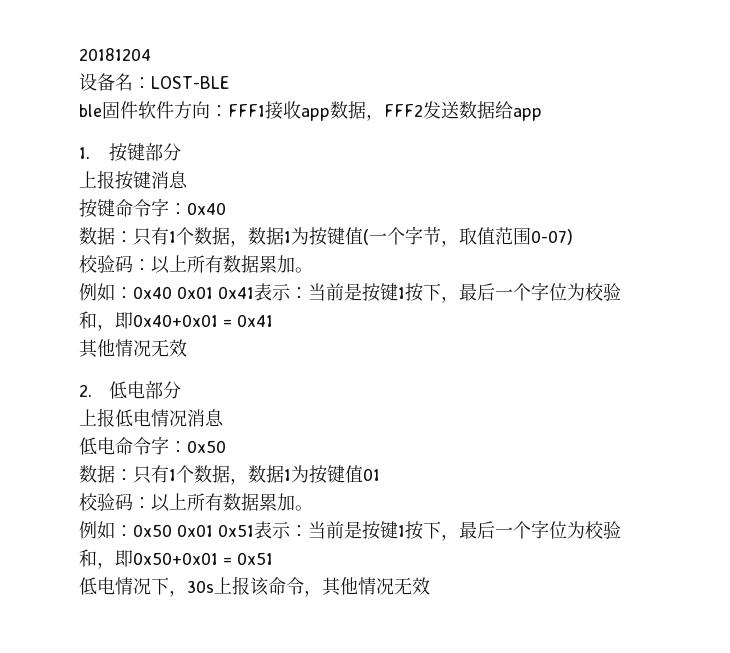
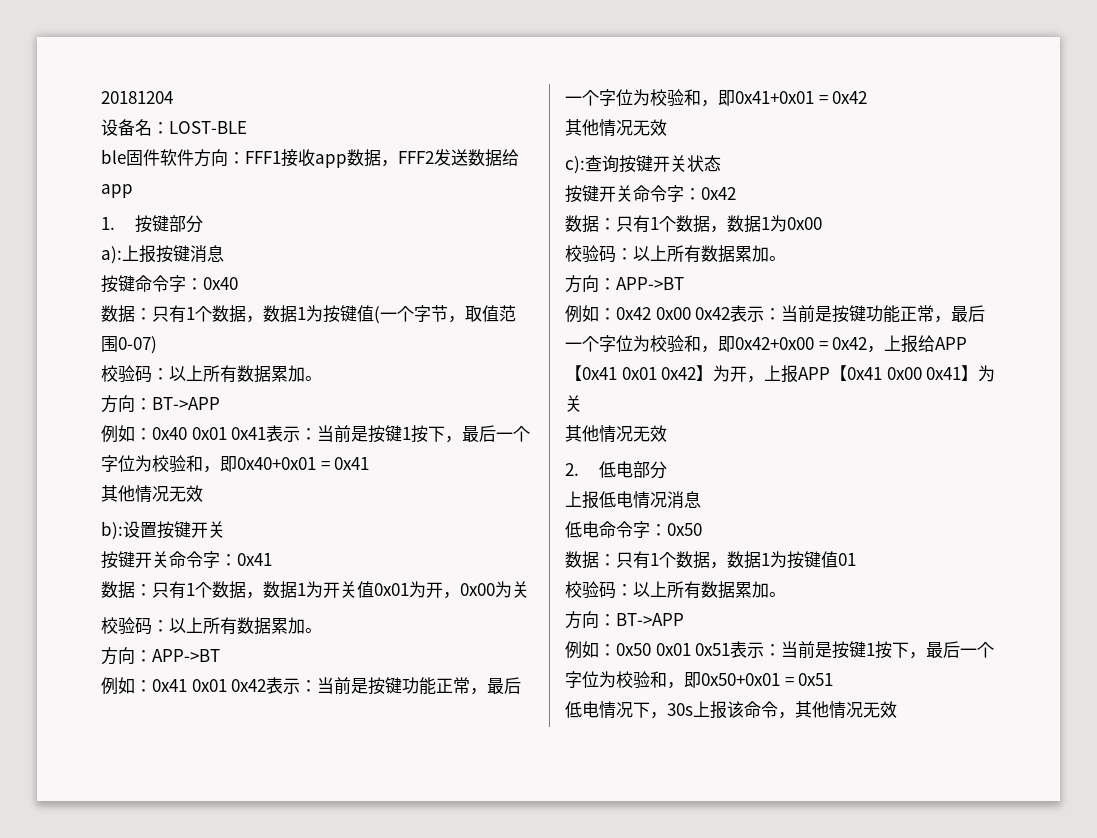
(182, 152) none -> [101,246,122,264] a):
(313, 270) none -> [101,395,220,413] // 方向：BT->APP
(187, 348) none -> [101,521,225,540] [101,551,272,569] [101,581,529,599] [101,617,322,635] [101,647,220,665] [101,677,522,695] [565,89,868,107] [565,119,667,137] [565,155,721,174] [565,185,736,203] [565,215,822,233] [565,245,786,263] [565,275,684,293] [565,305,986,323] [565,335,968,353] [565,365,996,383] [565,395,582,412] [565,425,667,443] // b):设置按键开关 // 按键开关命令字：0x41 // 数据：只有1个数据，数据1为开关值0x01为开，0x00为关 // 校验码：以上所有数据累加。 // 方向：APP->BT // 例如：0x41 0x01 0x42表示：当前是按键功能正常，最后一个字位为校验和，即0x41+0x01 = 0x42 // 其他情况无效 // c):查询按键开关状态 // 按键开关命令字：0x42 // 数据：只有1个数据，数据1为0x00 // 校验码：以上所有数据累加。 // 方向：APP->BT // 例如：0x42 0x00 0x42表示：当前是按键功能正常，最后一个字位为校验和，即0x42+0x00 = 0x42，上报给APP【0x41 0x01 0x42】为开，上报APP【0x41 0x00 0x41】为关 // 其他情况无效
(313, 508) none -> [565,611,684,629] // 方向：BT->APP

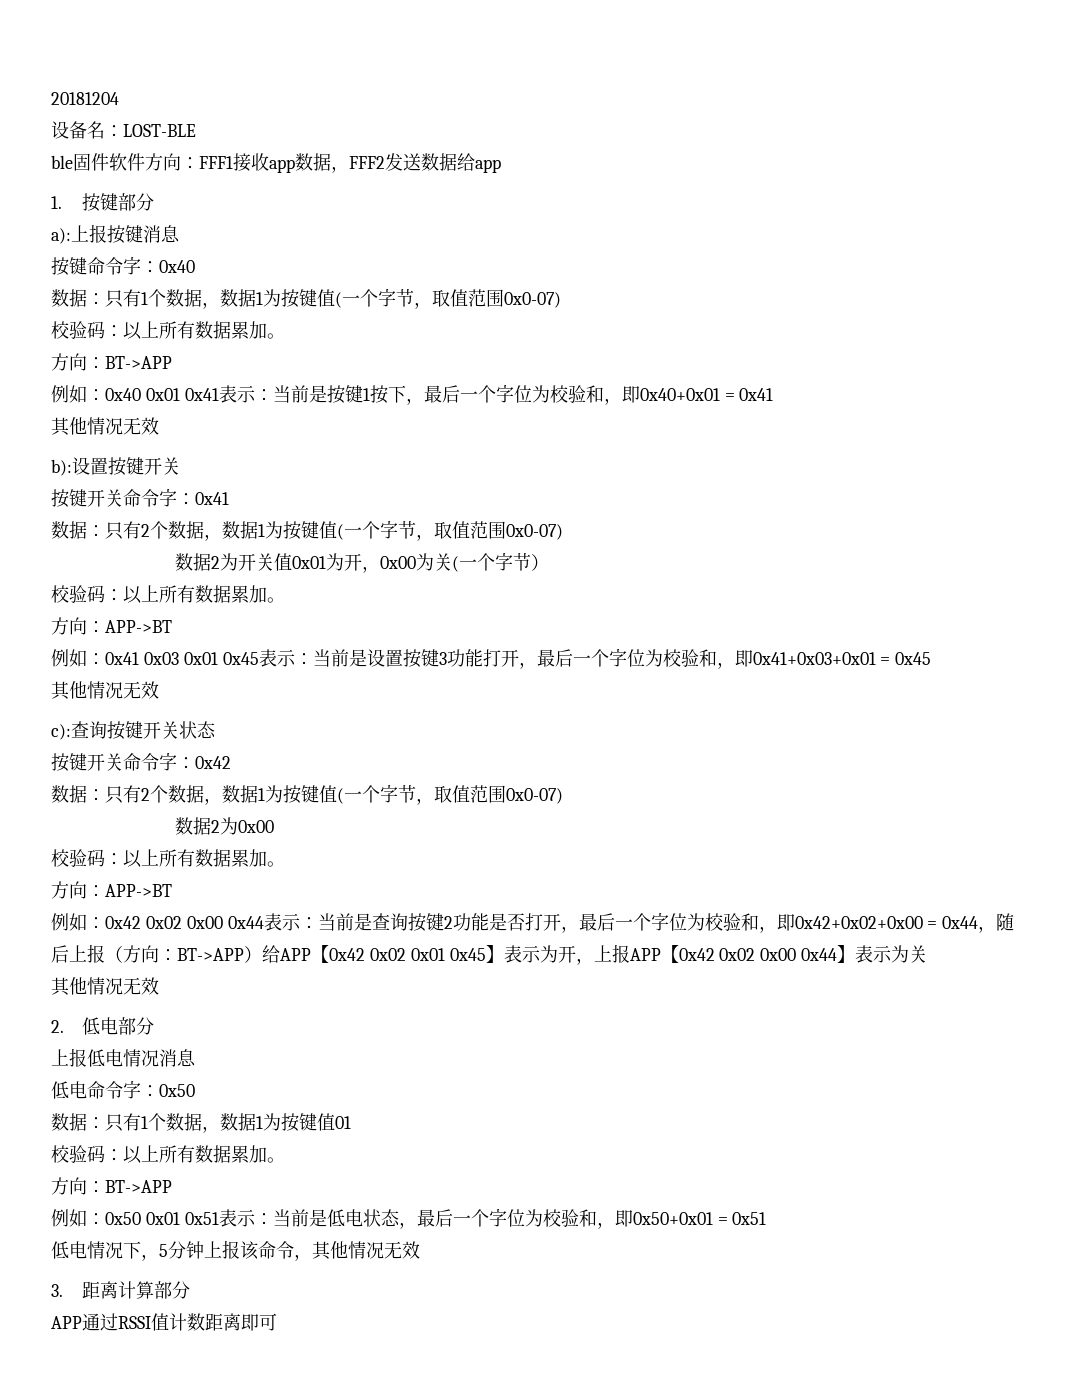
[118,336,157,354] 0-07) -> [504,292,561,308] 0x0-07)
[186,581,323,599] 1个数据，数据1为 -> [141,520,563,541] [174,553,238,571] 2个数据，数据1为按键值(一个字节，取值范围0x0-07) // 数据2为
(529, 589) none -> [451,552,549,572] (一个字节）
[191,677,522,695] [565,89,868,107] 0x01 0x42表示：当前是按键功能正常，最后一个字位为校验和，即0x41+0x01 = 0x42 -> [143,648,932,669] 0x03 0x01 0x45表示：当前是设置按键3功能打开，最后一个字位为校验和，即0x41+0x03+0x01 = 0x45
[650,215,787,233] 1个数据，数据1为 -> [141,784,563,805] [174,817,238,835] 2个数据，数据1为按键值(一个字节，取值范围0x0-07) // 数据2为
[655,305,986,323] [565,335,968,353] [565,365,979,383] 0x00 0x42表示：当前是按键功能正常，最后一个字位为校验和，即0x42+0x00 = 0x42，上报给APP【0x41 0x01 0x42】为开，上报APP【0x41 0x00 0x41】 -> [145,912,1015,933] [51,944,893,965] 0x02 0x00 0x44表示：当前是查询按键2功能是否打开，最后一个字位为校验和，即0x42+0x02+0x00 = 0x44，随后上报（方向：BT->APP）给APP【0x42 0x02 0x01 0x45】表示为开，上报APP【0x42 0x02 0x00 0x44】表示
[832,641,910,659] 按键1按下 -> [326,1209,400,1227] 低电状态
[667,703,693,716] 30s -> [159,1241,204,1259] 5分钟
(897, 709) none -> [51,1281,190,1299] [51,1313,277,1331] // 3.距离计算部分 // APP通过RSSI值计数距离即可

